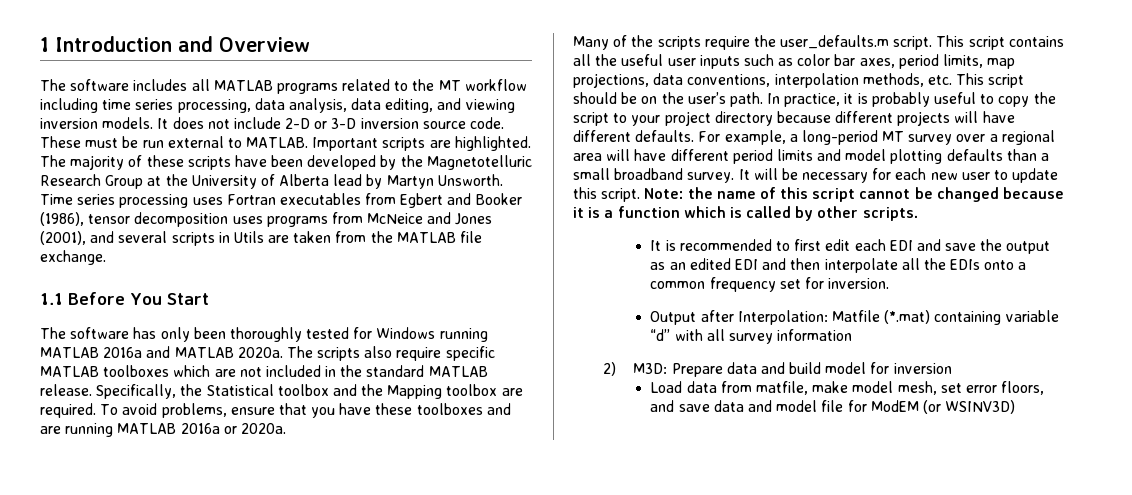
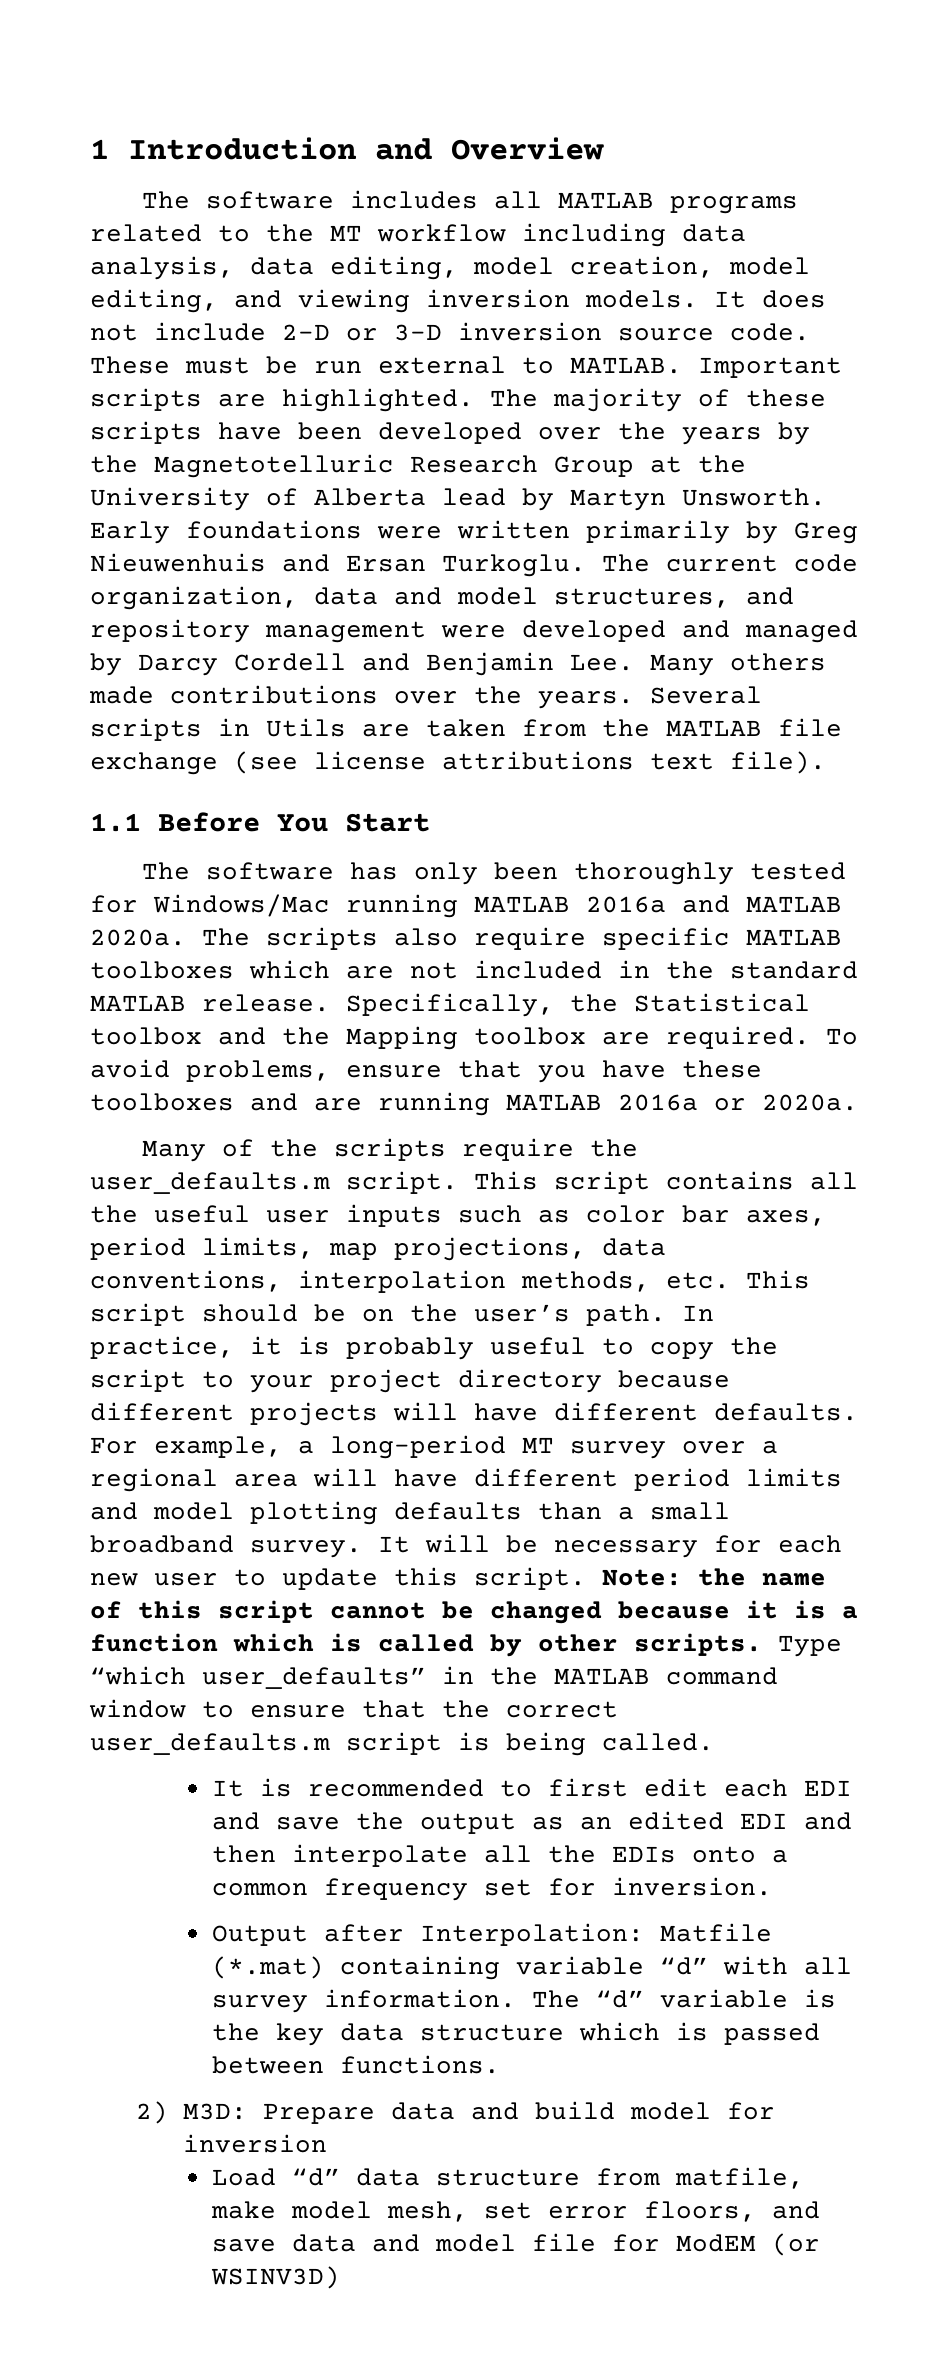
[102,99,251,113] time series processing, -> (666, 235) none
(434, 105) none -> [473,256,810,278] [90,289,218,313] model creation, model editing,
(377, 162) none -> [538,422,762,445] over the years
[40,193,522,208] [40,212,493,227] [40,231,168,245] Time series processing uses Fortran executables from Egbert and Booker (1986), tensor decomposition uses programs from McNeice and Jones (2001), and several -> [90,520,858,544] [90,553,858,577] [90,586,794,610] [90,619,858,643] [90,652,826,676] [89,685,762,709] Early foundations were written primarily by Greg Nieuwenhuis and Ersan Turkoglu. The current code organization, data and model structures, and repository management were developed and managed by Darcy Cordell and Benjamin Lee. Many others made contributions over the years. Several
[40,250,106,265] exchange. -> [90,751,826,775] exchange (see license attributions text file).
[376,327,436,339] Windows -> [153,894,330,917] Windows/Mac
(918, 214) none -> [778,1635,842,1657] [90,1666,778,1689] [89,1699,618,1718] [90,1732,714,1756] Type “which user_defaults” in the MATLAB command window to ensure that the correct user_defaults.m script is being called.
[777,329,853,341] information -> [323,1989,836,2008] [211,2022,820,2046] [211,2055,500,2074] information. The “d” variable is the key data structure which is passed between functions.
[686,381,717,393] data -> [291,2168,580,2186] “d” data structure

